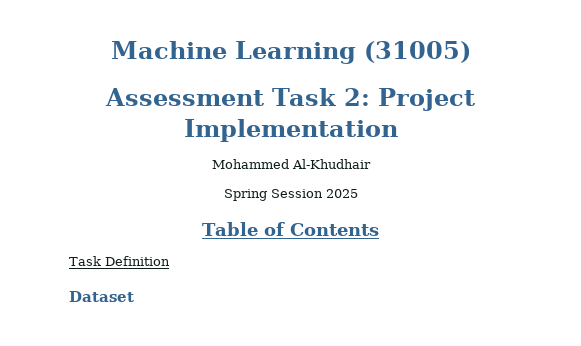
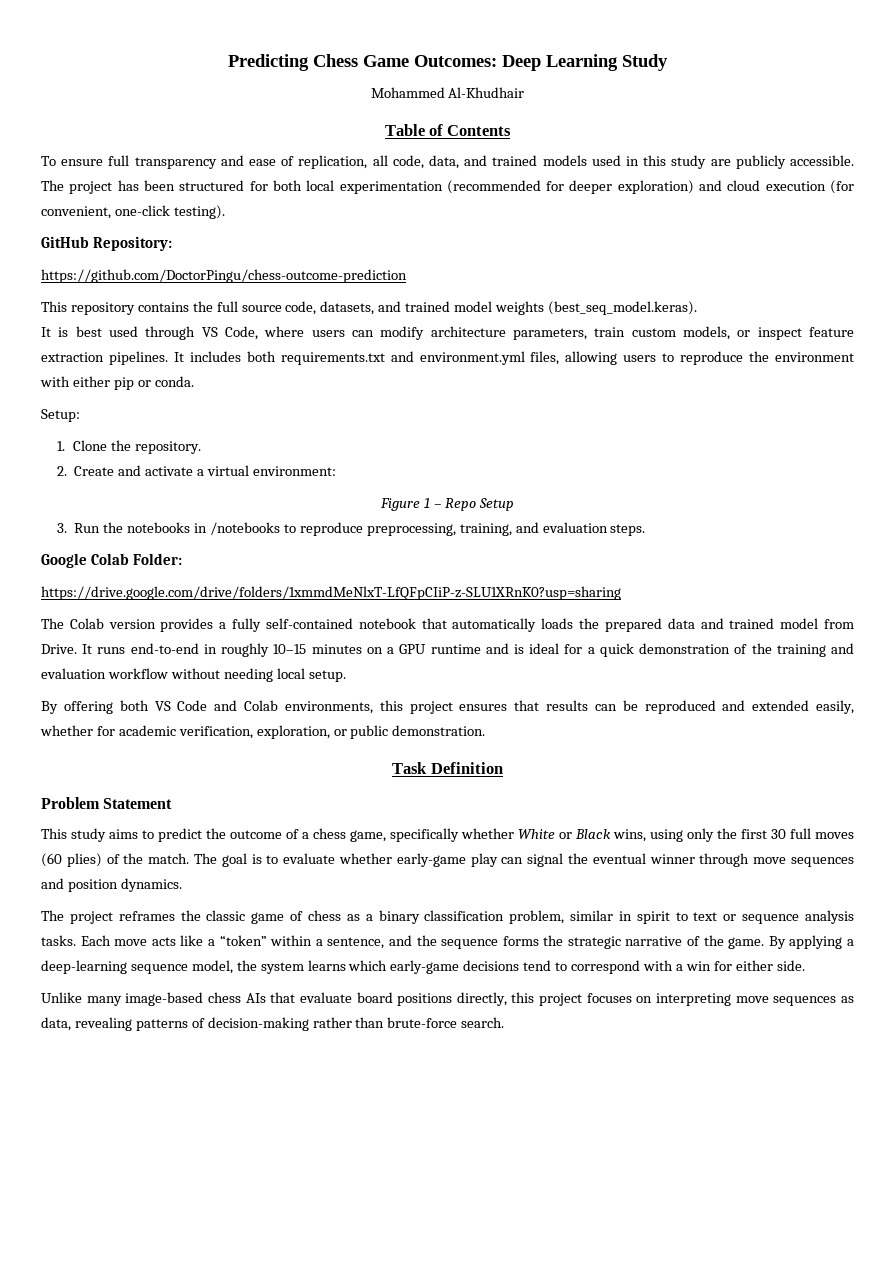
[110,41,471,64] [104,88,476,111] [183,119,398,142] Machine Learning (31005) // Assessment Task 2: Project Implementation -> [228,54,668,71] Predicting Chess Game Outcomes: Deep Learning Study
[223,189,358,201] // Spring Session 2025 -> (525, 92) none
[69,256,170,266] [69,291,134,302] Task Definition // Dataset -> [41,155,855,169] [41,180,854,194] [41,205,225,219] [41,236,172,251] [41,269,407,283] [41,301,697,315] [41,326,855,340] [41,351,855,365] [40,376,194,390] [41,409,80,422] [57,440,202,454] [57,465,336,476] [379,498,515,511] [57,522,646,536] [41,553,182,568] [41,586,621,600] [41,618,855,632] [41,643,855,657] [41,668,346,682] [41,700,855,714] [40,725,486,739] [392,762,503,774] [41,797,173,809] [41,828,854,842] [41,853,854,867] [41,878,182,892] [41,910,855,924] [41,935,854,949] [41,960,805,974] [41,992,854,1006] [41,1017,505,1031] To ensure full transparency and ease of replication, all code, data, and trained models used in this study are publicly accessible. The project has been structured for both local experimentation (recommended for deeper exploration) and cloud execution (for convenient, one-click testing). // GitHub Repository: // https://github.com/DoctorPingu/chess-outcome-prediction // This repository contains the full source code, datasets, and trained model weights (best_seq_model.keras). // It is best used through VS Code, where users can modify architecture parameters, train custom models, or inspect feature extraction pipelines. It includes both requirements.txt and environment.yml files, allowing users to reproduce the environment with either pip or conda. // Setup: // 1. Clone the repository. // 2. Create and activate a virtual environment: // Figure 1 – Repo Setup // 3. Run the notebooks in /notebooks to reproduce preprocessing, training, and evaluation steps. // Google Colab Folder: // https://drive.google.com/drive/folders/1xmmdMeNlxT-LfQFpCIiP-z-SLU1XRnK0?usp=sharing // The Colab version provides a fully self-contained notebook that automatically loads the prepared data and trained model from Drive. It runs end-to-end in roughly 10–15 minutes on a GPU runtime and is ideal for a quick demonstration of the training and evaluation workflow without needing local setup. // By offering both VS Code and Colab environments, this project ensures that results can be reproduced and extended easily, whether for academic verification, exploration, or public demonstration. // Task Definition // Problem Statement // This study aims to predict the outcome of a chess game, specifically whether White or Black wins, using only the first 30 full moves (60 plies) of the match. The goal is to evaluate whether early-game play can signal the eventual winner through move sequences and position dynamics. // The project reframes the classic game of chess as a binary classification problem, similar in spirit to text or sequence analysis tasks. Each move acts like a “token” within a sentence, and the sequence forms the strategic narrative of the game. By applying a deep-learning sequence model, the system learns which early-game decisions tend to correspond with a win for either side. // Unlike many image-based chess AIs that evaluate board positions directly, this project focuses on interpreting move sequences as data, revealing patterns of decision-making rather than brute-force search.

